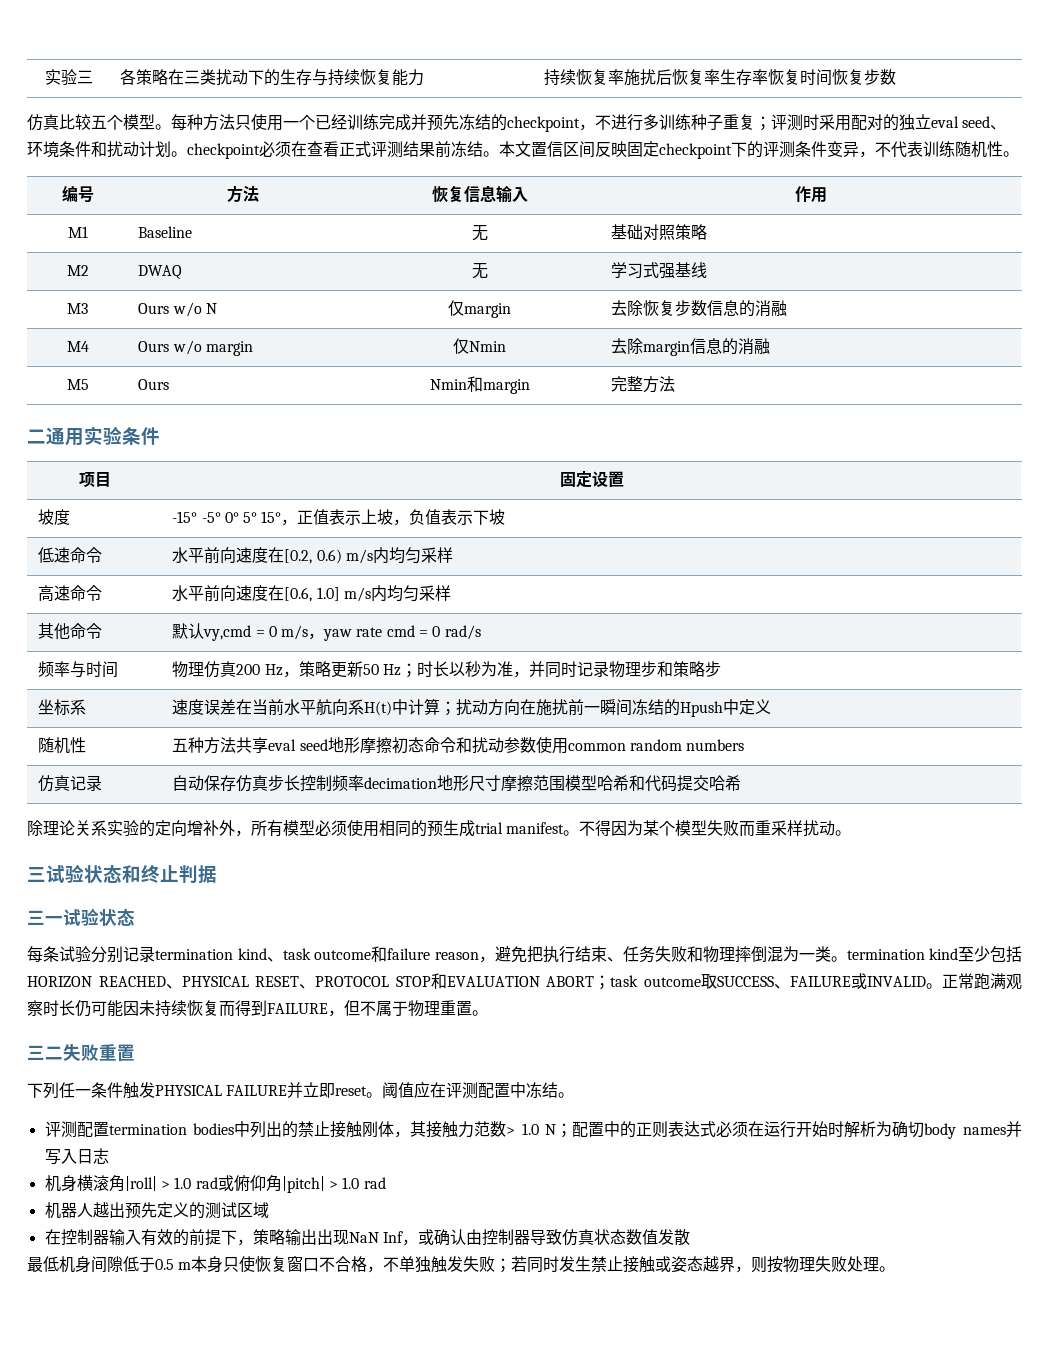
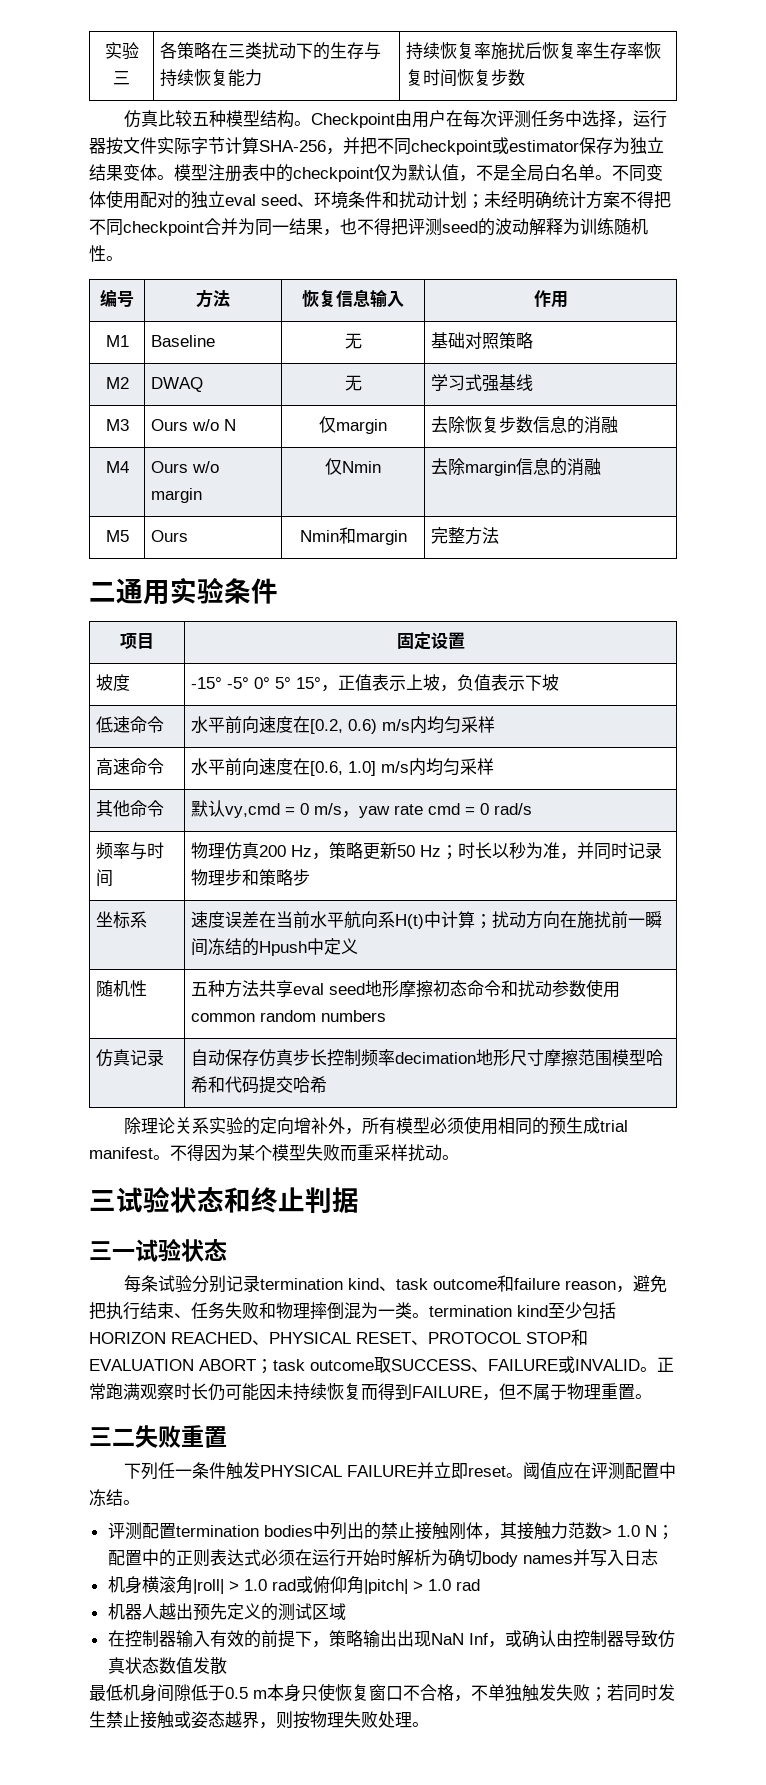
[107,114,835,132] 个模型。每种方法只使用一个已经训练完成并预先冻结的checkpoint，不进行多训练种子重复；评测时采 -> [209,110,668,128] [89,137,664,155] [89,164,663,182] [89,190,123,208] 种模型结构。Checkpoint由用户在每次评测任务中选择，运行器按文件实际字节计算SHA-256，并把不同checkpoint或estimator保存为独立结果变体。模型注册表中的checkpoint仅为默认值，不是全局白名单。不同变体使
[171,141,923,159] 。checkpoint必须在查看正式评测结果前冻结。本文置信区间反映固定checkpoint下的评测条件变异，不代表 -> [467,191,671,209] [89,218,580,236] ；未经明确统计方案不得把不同checkpoint合并为同一结果，也不得把评测seed的波动解释为

